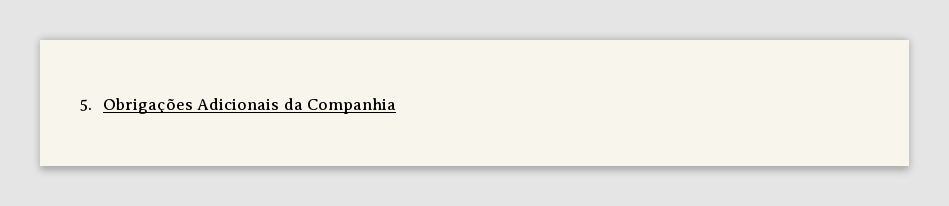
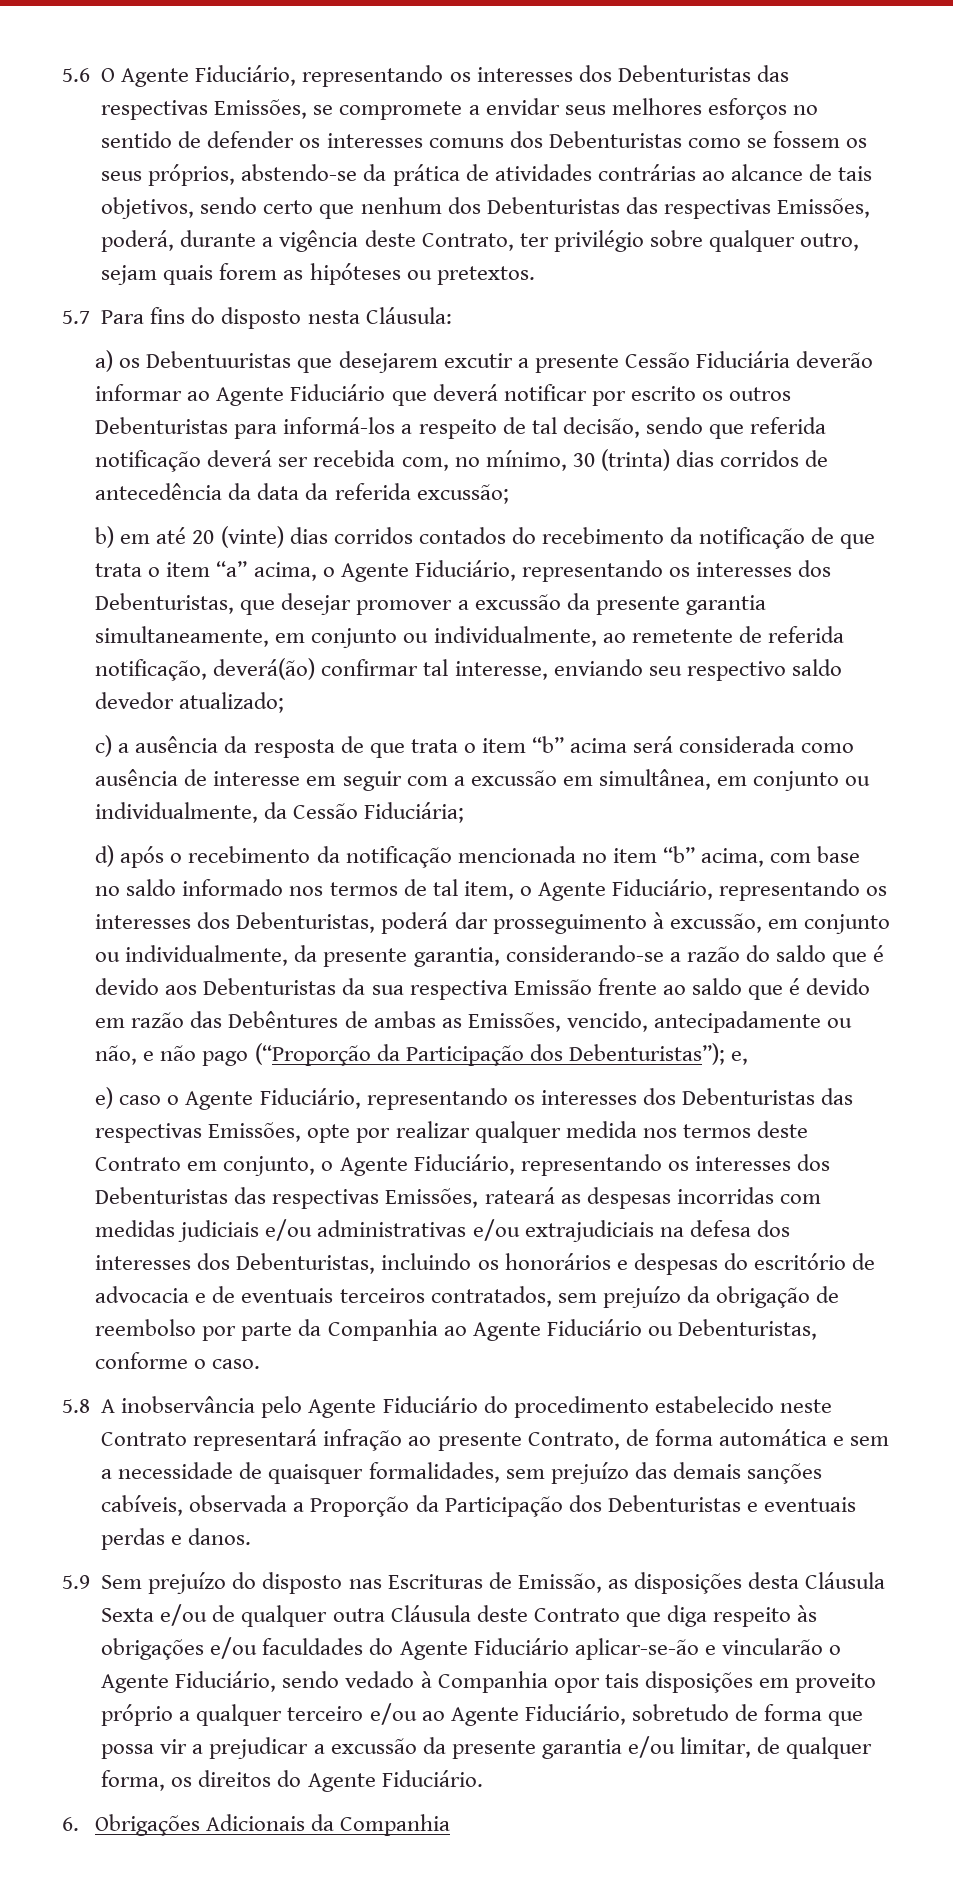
[80,99,92,111] 5. -> [62,65,789,87] [101,98,818,120] [101,131,868,148] [101,164,873,186] [101,197,870,219] [101,230,859,252] [101,263,535,285] [62,307,452,329] [95,350,873,373] [95,384,791,406] [95,417,826,439] [95,449,829,472] [95,483,509,504] [95,526,876,549] [95,560,832,582] [95,593,766,615] [95,626,844,648] [95,658,842,681] [95,692,285,713] [95,735,855,758] [95,769,871,791] [95,802,465,823] [95,845,861,868] [95,879,888,901] [95,912,890,934] [95,945,885,967] [95,978,871,1000] [95,1011,852,1033] [95,1043,748,1066] [95,1087,853,1110] [95,1121,808,1143] [95,1154,830,1176] [95,1187,821,1209] [95,1219,790,1242] [95,1253,875,1275] [95,1286,839,1308] [95,1319,817,1341] [95,1352,261,1369] [62,1396,832,1418] [101,1429,890,1451] [101,1462,822,1484] [101,1495,856,1517] [101,1528,252,1550] [62,1572,886,1594] [101,1604,818,1627] [101,1637,841,1660] [101,1671,877,1693] [101,1703,864,1726] [101,1736,873,1759] [101,1770,483,1792] [62,1817,79,1831] 5.6 O Agente Fiduciário, representando os interesses dos Debenturistas das respectivas Emissões, se compromete a envidar seus melhores esforços no sentido de defender os interesses comuns dos Debenturistas como se fossem os seus próprios, abstendo-se da prática de atividades contrárias ao alcance de tais objetivos, sendo certo que nenhum dos Debenturistas das respectivas Emissões, poderá, durante a vigência deste Contrato, ter privilégio sobre qualquer outro, sejam quais forem as hipóteses ou pretextos. // 5.7 Para fins do disposto nesta Cláusula: // a) os Debentuuristas que desejarem excutir a presente Cessão Fiduciária deverão informar ao Agente Fiduciário que deverá notificar por escrito os outros Debenturistas para informá-los a respeito de tal decisão, sendo que referida notificação deverá ser recebida com, no mínimo, 30 (trinta) dias corridos de antecedência da data da referida excussão; // b) em até 20 (vinte) dias corridos contados do recebimento da notificação de que trata o item “a” acima, o Agente Fiduciário, representando os interesses dos Debenturistas, que desejar promover a excussão da presente garantia simultaneamente, em conjunto ou individualmente, ao remetente de referida notificação, deverá(ão) confirmar tal interesse, enviando seu respectivo saldo devedor atualizado; // c) a ausência da resposta de que trata o item “b” acima será considerada como ausência de interesse em seguir com a excussão em simultânea, em conjunto ou individualmente, da Cessão Fiduciária; // d) após o recebimento da notificação mencionada no item “b” acima, com base no saldo informado nos termos de tal item, o Agente Fiduciário, representando os interesses dos Debenturistas, poderá dar prosseguimento à excussão, em conjunto ou individualmente, da presente garantia, considerando-se a razão do saldo que é devido aos Debenturistas da sua respectiva Emissão frente ao saldo que é devido em razão das Debêntures de ambas as Emissões, vencido, antecipadamente ou não, e não pago (“Proporção da Participação dos Debenturistas”); e, // e) caso o Agente Fiduciário, representando os interesses dos Debenturistas das respectivas Emissões, opte por realizar qualquer medida nos termos deste Contrato em conjunto, o Agente Fiduciário, representando os interesses dos Debenturistas das respectivas Emissões, rateará as despesas incorridas com medidas judiciais e/ou administrativas e/ou extrajudiciais na defesa dos interesses dos Debenturistas, incluindo os honorários e despesas do escritório de advocacia e de eventuais terceiros contratados, sem prejuízo da obrigação de reembolso por parte da Companhia ao Agente Fiduciário ou Debenturistas, conforme o caso. // 5.8 A inobservância pelo Agente Fiduciário do procedimento estabelecido neste Contrato representará infração ao presente Contrato, de forma automática e sem a necessidade de quaisquer formalidades, sem prejuízo das demais sanções cabíveis, observada a Proporção da Participação dos Debenturistas e eventuais perdas e danos. // 5.9 Sem prejuízo do disposto nas Escrituras de Emissão, as disposições desta Cláusula Sexta e/ou de qualquer outra Cláusula deste Contrato que diga respeito às obrigações e/ou faculdades do Agente Fiduciário aplicar-se-ão e vincularão o Agente Fiduciário, sendo vedado à Companhia opor tais disposições em proveito próprio a qualquer terceiro e/ou ao Agente Fiduciário, sobretudo de forma que possa vir a prejudicar a excussão da presente garantia e/ou limitar, de qualquer forma, os direitos do Agente Fiduciário. // 6.

